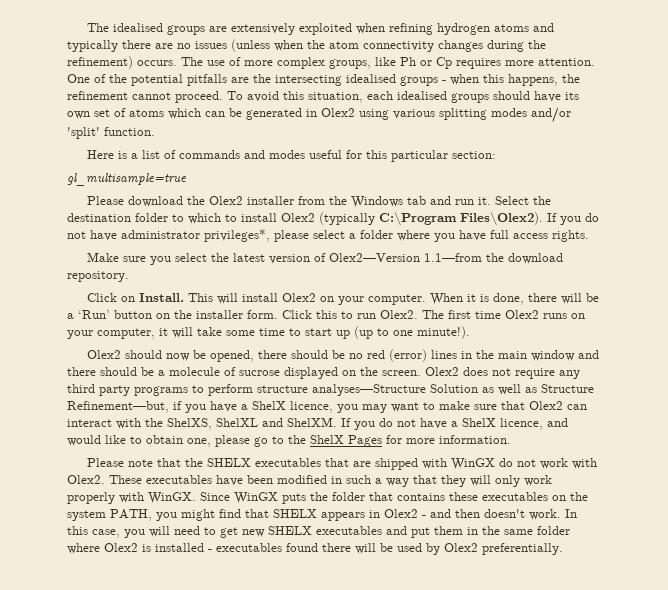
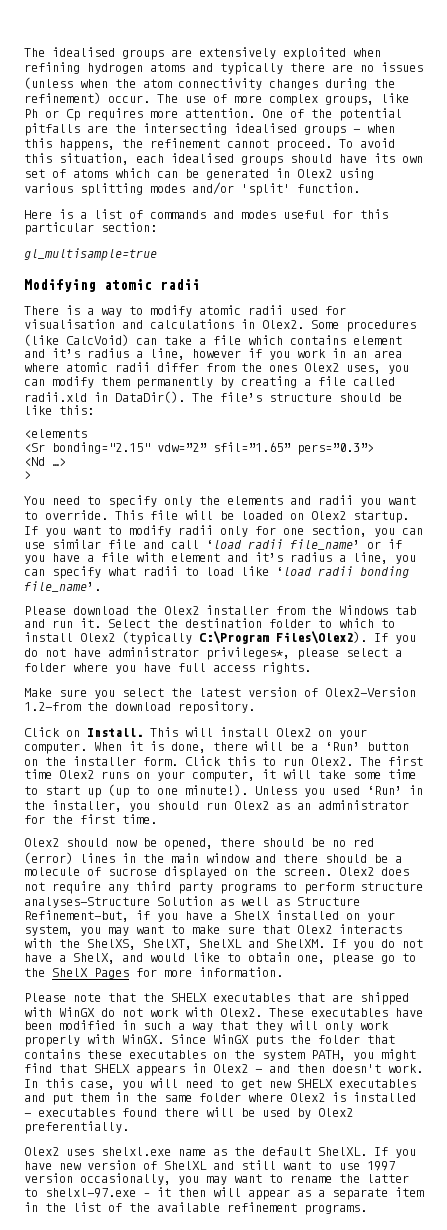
[137,60,177,66] occurs. -> [108,95,150,103] occur.
(187, 179) none -> [24,279,200,292] [24,305,346,317] [24,319,416,332] [24,334,402,346] [24,348,402,360] [24,362,409,374] [24,376,395,389] [24,391,402,403] [24,405,94,415] [24,429,87,438] [24,442,374,455] [24,457,66,466] [24,471,31,479] [24,495,416,508] [24,510,409,523] [24,525,423,537] [24,539,402,550] [24,552,416,564] [24,566,409,579] [24,581,101,592] // Modifying atomic radii // There is a way to modify atomic radii used for visualisation and calculations in Olex2. Some procedures (like CalcVoid) can take a file which contains element and it’s radius a line, however if you work in an area where atomic radii differ from the ones Olex2 uses, you can modify them permanently by creating a file called radii.xld in DataDir(). The file’s structure should be like this: // <elements // <Sr bonding="2.15" vdw=”2” sfil=”1.65” pers=”0.3”> // <Nd …> // > // You need to specify only the elements and radii you want to override. This file will be loaded on Olex2 startup. If you want to modify radii only for one section, you can use similar file and call ‘load radii file_name’ or if you have a file with element and it’s radius a line, you can specify what radii to load like ‘load radii bonding file_name’.
[423,253,482,262] 1.1—from -> [24,702,81,711] 1.2—from
(470, 332) none -> [255,785,423,797] [24,800,409,812] [24,814,157,824] Unless you used ‘Run’ in the installer, you should run Olex2 as an administrator for the first time.
[290,401,333,413] licence, -> [276,910,395,922] [24,925,73,936] installed on your system,
[567,404,587,410] [67,419,112,427] can interact -> [339,924,402,934] interacts
(212, 424) none -> [143,939,192,950] ShelXT,
[462,418,543,430] ShelX licence, -> [73,953,115,964] ShelX,
(563, 549) none -> [24,1147,416,1158] [24,1160,395,1171] [24,1173,409,1185] [24,1187,424,1200] [24,1202,367,1215] // Olex2 uses shelxl.exe name as the default ShelXL. If you have new version of ShelXL and still want to use 1997 version occasionally, you may want to rename the latter to shelxl-97.exe – it then will appear as a separate item in the list of the available refinement programs.

